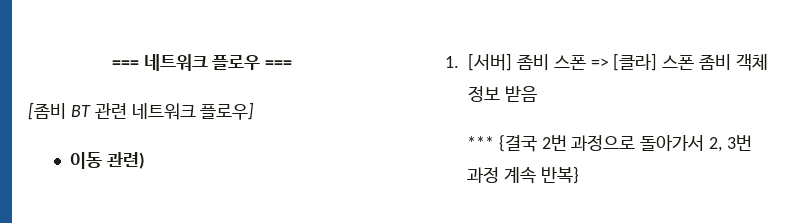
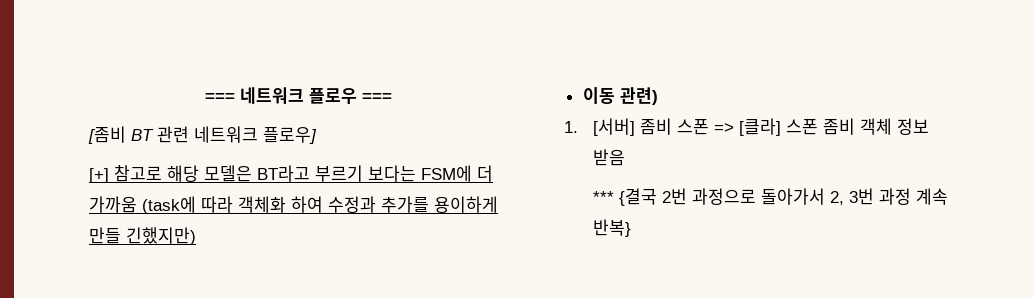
(255, 111) none -> [89,165,493,183] [89,196,498,214] [89,227,196,245] // [+] 참고로 해당 모델은 BT라고 부르기 보다는 FSM에 더 가까움 (task에 따라 객체화 하여 수정과 추가를 용이하게 만들 긴했지만)

